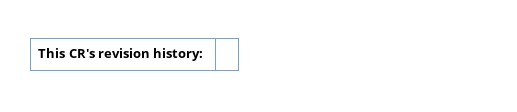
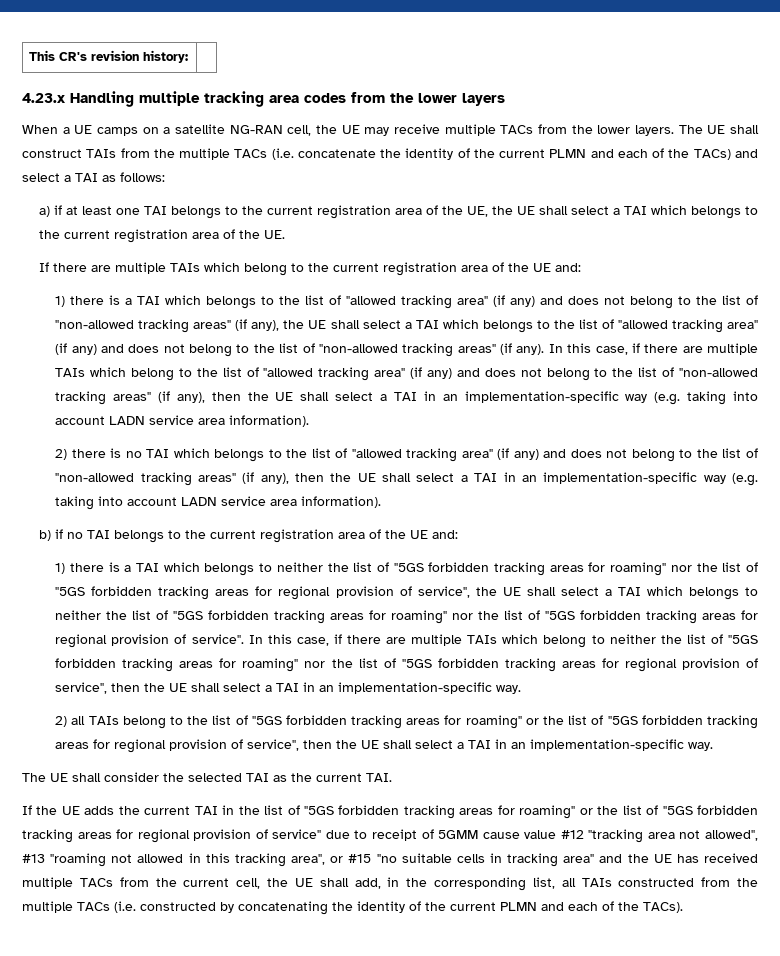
(204, 54) none -> [22,91,505,107] [22,124,759,136] [22,148,759,160] [22,172,165,182] [38,205,758,219] [38,229,285,243] [38,262,581,276] [55,295,758,309] [55,319,759,333] [55,343,759,357] [55,367,758,381] [55,391,758,405] [55,415,310,427] [55,448,759,462] [55,472,759,486] [55,496,382,510] [38,529,458,543] [55,562,758,576] [55,586,759,600] [55,610,758,624] [55,634,759,648] [55,658,759,672] [55,682,522,694] [55,715,759,729] [55,739,714,753] [22,772,392,782] [22,805,759,819] [22,829,758,843] [22,853,758,867] [22,877,759,891] [22,901,683,915] // 4.23.x Handling multiple tracking area codes from the lower layers // When a UE camps on a satellite NG-RAN cell, the UE may receive multiple TACs from the lower layers. The UE shall construct TAIs from the multiple TACs (i.e. concatenate the identity of the current PLMN and each of the TACs) and select a TAI as follows: // a) if at least one TAI belongs to the current registration area of the UE, the UE shall select a TAI which belongs to the current registration area of the UE. // If there are multiple TAIs which belong to the current registration area of the UE and: // 1) there is a TAI which belongs to the list of "allowed tracking area" (if any) and does not belong to the list of "non-allowed tracking areas" (if any), the UE shall select a TAI which belongs to the list of "allowed tracking area" (if any) and does not belong to the list of "non-allowed tracking areas" (if any). In this case, if there are multiple TAIs which belong to the list of "allowed tracking area" (if any) and does not belong to the list of "non-allowed tracking areas" (if any), then the UE shall select a TAI in an implementation-specific way (e.g. taking into account LADN service area information). // 2) there is no TAI which belongs to the list of "allowed tracking area" (if any) and does not belong to the list of "non-allowed tracking areas" (if any), then the UE shall select a TAI in an implementation-specific way (e.g. taking into account LADN service area information). // b) if no TAI belongs to the current registration area of the UE and: // 1) there is a TAI which belongs to neither the list of "5GS forbidden tracking areas for roaming" nor the list of "5GS forbidden tracking areas for regional provision of service", the UE shall select a TAI which belongs to neither the list of "5GS forbidden tracking areas for roaming" nor the list of "5GS forbidden tracking areas for regional provision of service". In this case, if there are multiple TAIs which belong to neither the list of "5GS forbidden tracking areas for roaming" nor the list of "5GS forbidden tracking areas for regional provision of service", then the UE shall select a TAI in an implementation-specific way. // 2) all TAIs belong to the list of "5GS forbidden tracking areas for roaming" or the list of "5GS forbidden tracking areas for regional provision of service", then the UE shall select a TAI in an implementation-specific way. // The UE shall consider the selected TAI as the current TAI. // If the UE adds the current TAI in the list of "5GS forbidden tracking areas for roaming" or the list of "5GS forbidden tracking areas for regional provision of service" due to receipt of 5GMM cause value #12 "tracking area not allowed", #13 "roaming not allowed in this tracking area", or #15 "no suitable cells in tracking area" and the UE has received multiple TACs from the current cell, the UE shall add, in the corresponding list, all TAIs constructed from the multiple TACs (i.e. constructed by concatenating the identity of the current PLMN and each of the TACs).

